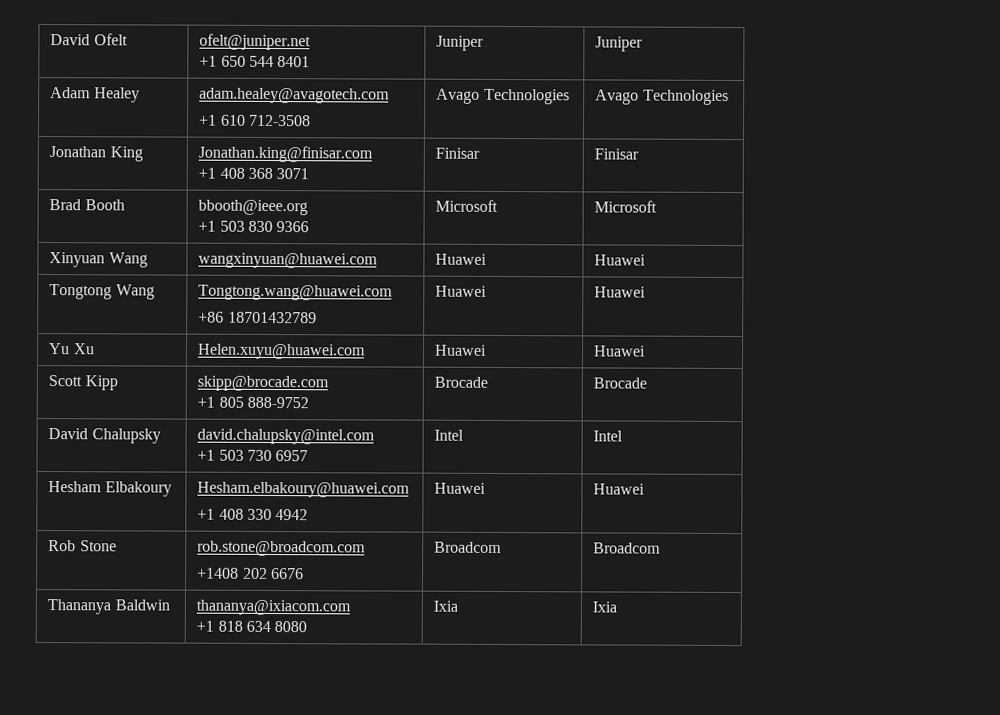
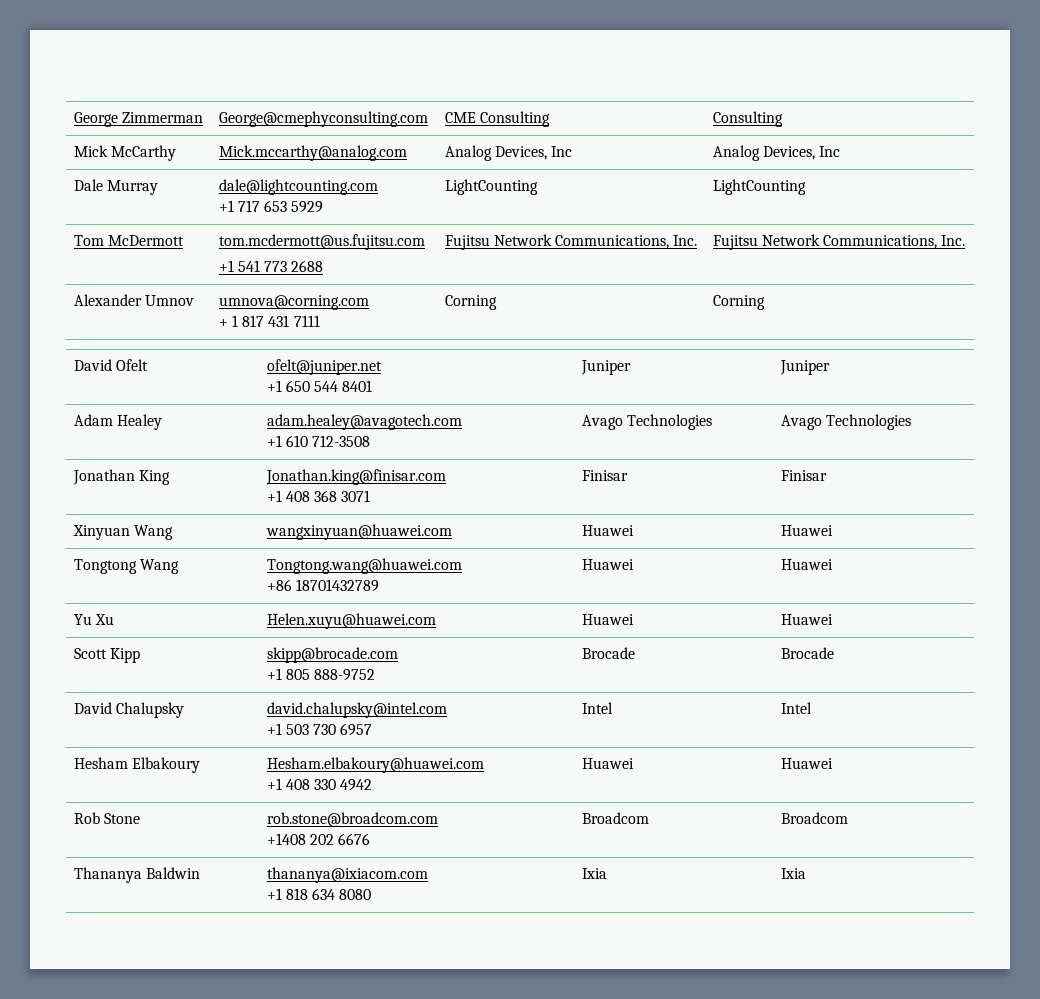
(50, 40) none -> [73,112,204,127] [218,111,428,127] [444,111,551,127] [712,111,783,127] [73,145,177,161] [218,145,407,161] [444,145,573,161] [712,145,841,161] [73,179,159,195] [218,179,378,195] [218,200,324,213] [444,179,538,195] [712,179,806,195] [73,235,185,246] [218,234,425,250] [218,260,324,272] [444,234,698,250] [712,234,966,250] [73,294,195,306] [218,295,369,310] [218,315,320,327] [444,295,497,310] [712,295,765,310] George Zimmerman | George@cmephyconsulting.com | CME Consulting | Consulting // Mick McCarthy | Mick.mccarthy@analog.com | Analog Devices, Inc | Analog Devices, Inc // Dale Murray | dale@lightcounting.com // +1 717 653 5929 | LightCounting | LightCounting // Tom McDermott | tom.mcdermott@us.fujitsu.com // +1 541 773 2688 | Fujitsu Network Communications, Inc. | Fujitsu Network Communications, Inc. // Alexander Umnov | umnova@corning.com // + 1 817 431 7111 | Corning | Corning //
[49,199,125,211] [198,199,309,216] [198,220,310,233] [435,199,499,212] [594,200,658,213] // Brad Booth | bbooth@ieee.org // +1 503 830 9366 | Microsoft | Microsoft -> (827, 475) none

